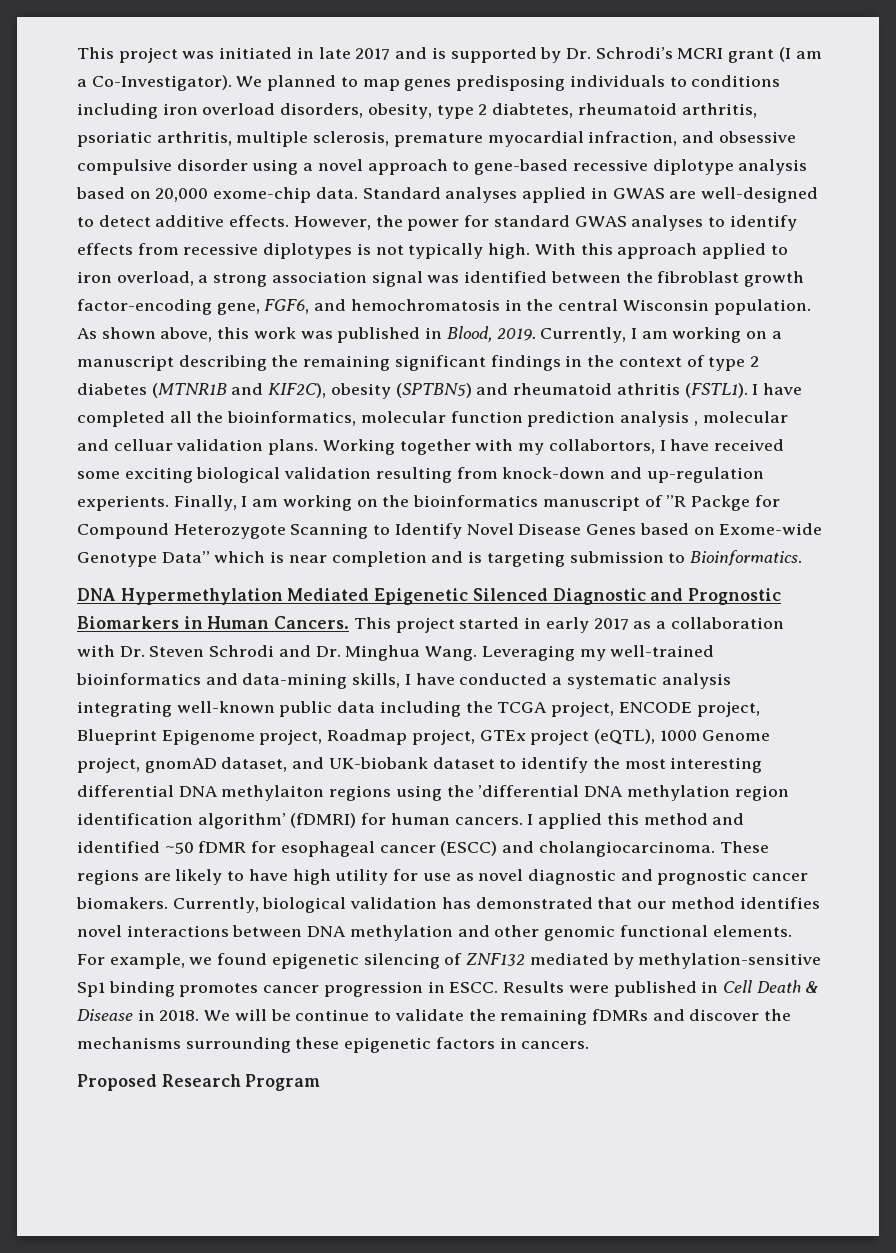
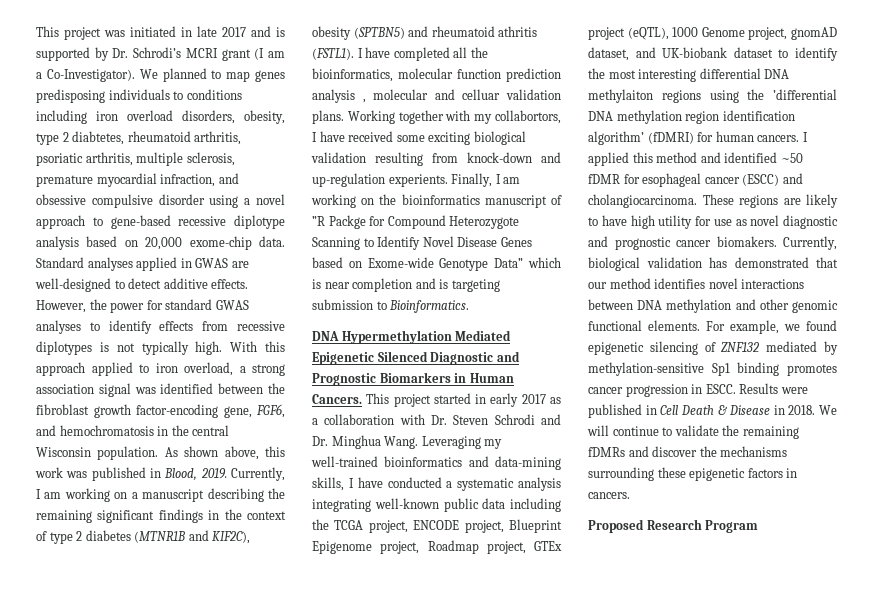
[270,1009,291,1021] be -> (609, 430) none

